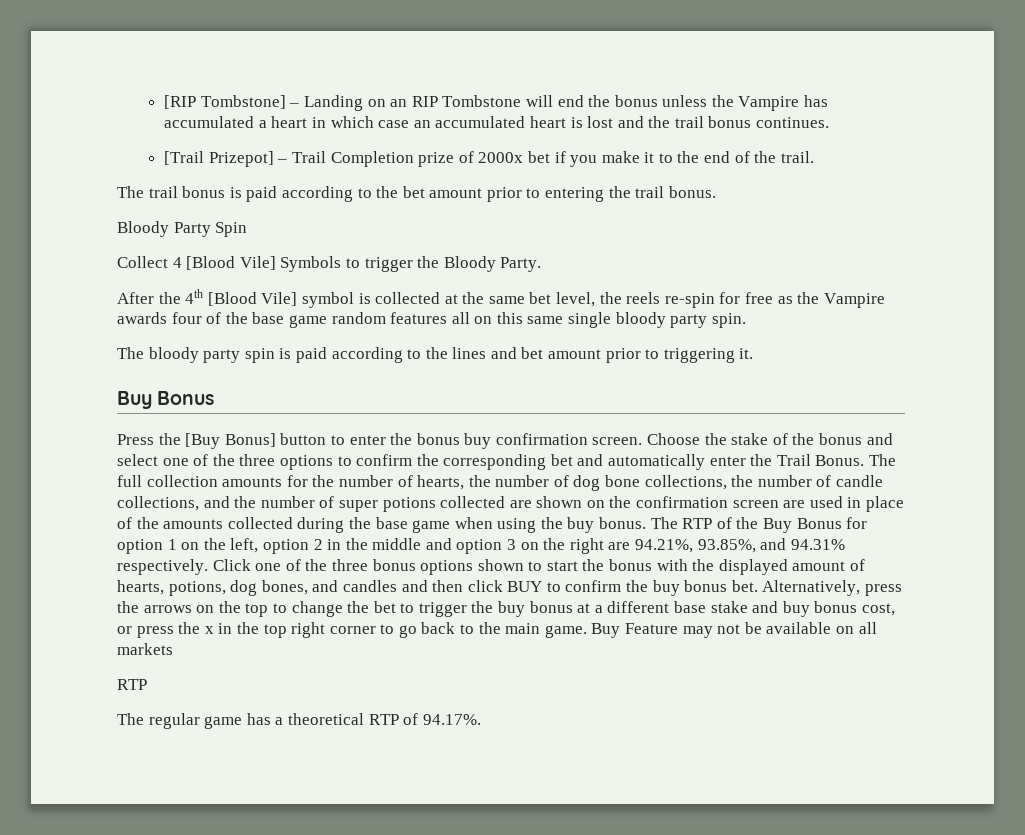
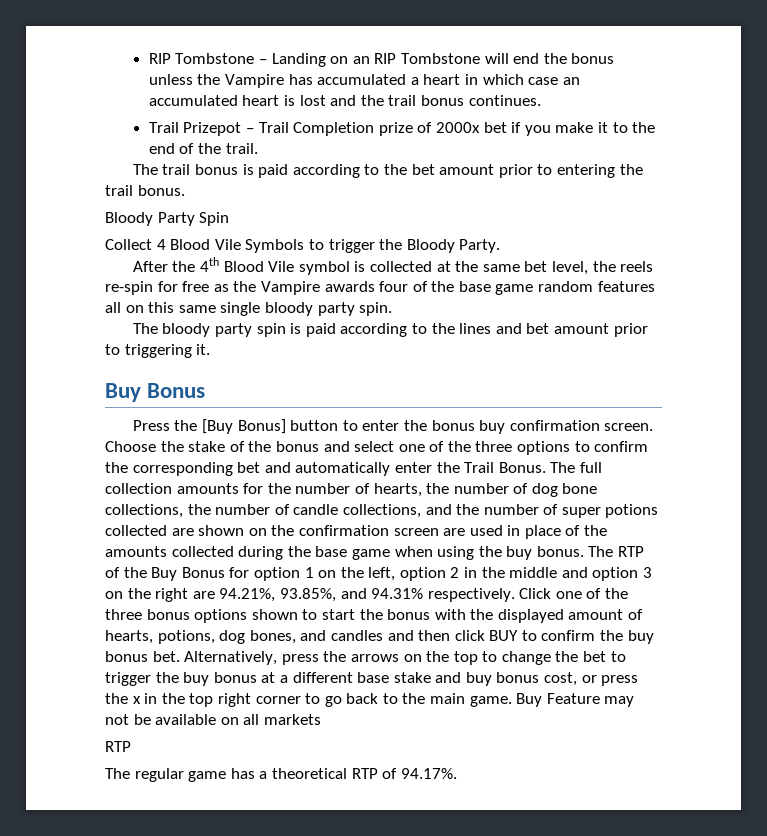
[164,95,286,109] [RIP Tombstone] -> [148,53,255,64] RIP Tombstone
[164,151,274,167] [Trail Prizepot] -> [148,122,242,136] Trail Prizepot
[186,256,276,270] [Blood Vile] -> [170,239,241,250] Blood Vile
[207,292,298,306] [Blood Vile] -> [223,261,295,272] Blood Vile

